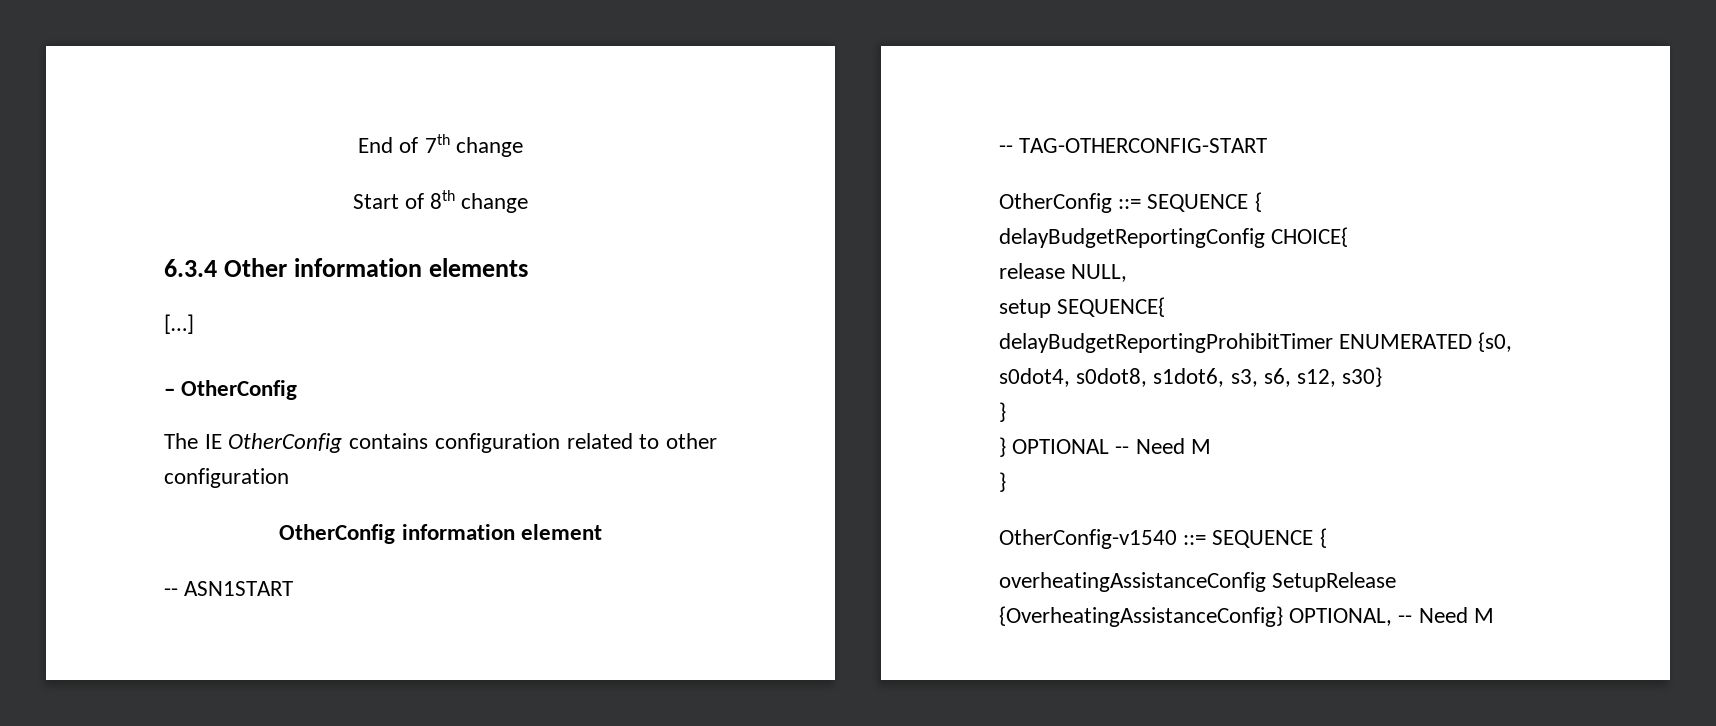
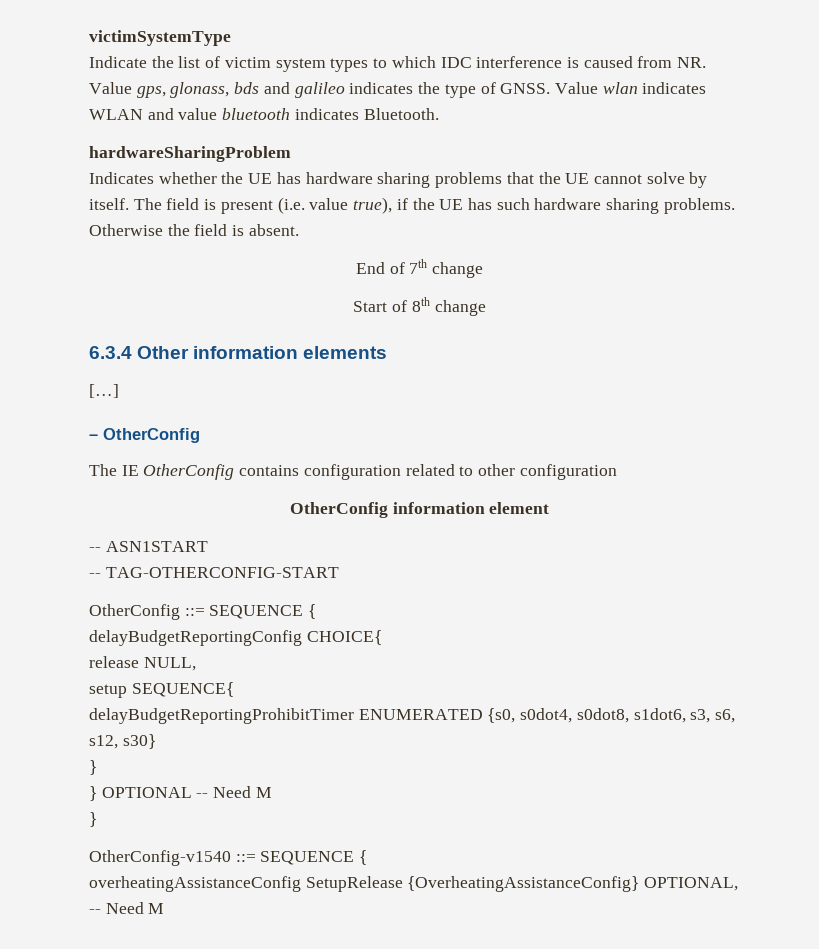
(358, 145) none -> [89,30,231,46] [89,56,707,72] [89,82,707,98] [89,108,439,120] [89,146,291,162] [89,172,708,188] [89,197,735,214] [89,224,299,236] victimSystemType // Indicate the list of victim system types to which IDC interference is caused from NR. Value gps, glonass, bds and galileo indicates the type of GNSS. Value wlan indicates WLAN and value bluetooth indicates Bluetooth. // hardwareSharingProblem // Indicates whether the UE has hardware sharing problems that the UE cannot solve by itself. The field is present (i.e. value true), if the UE has such hardware sharing problems. Otherwise the field is absent. //

